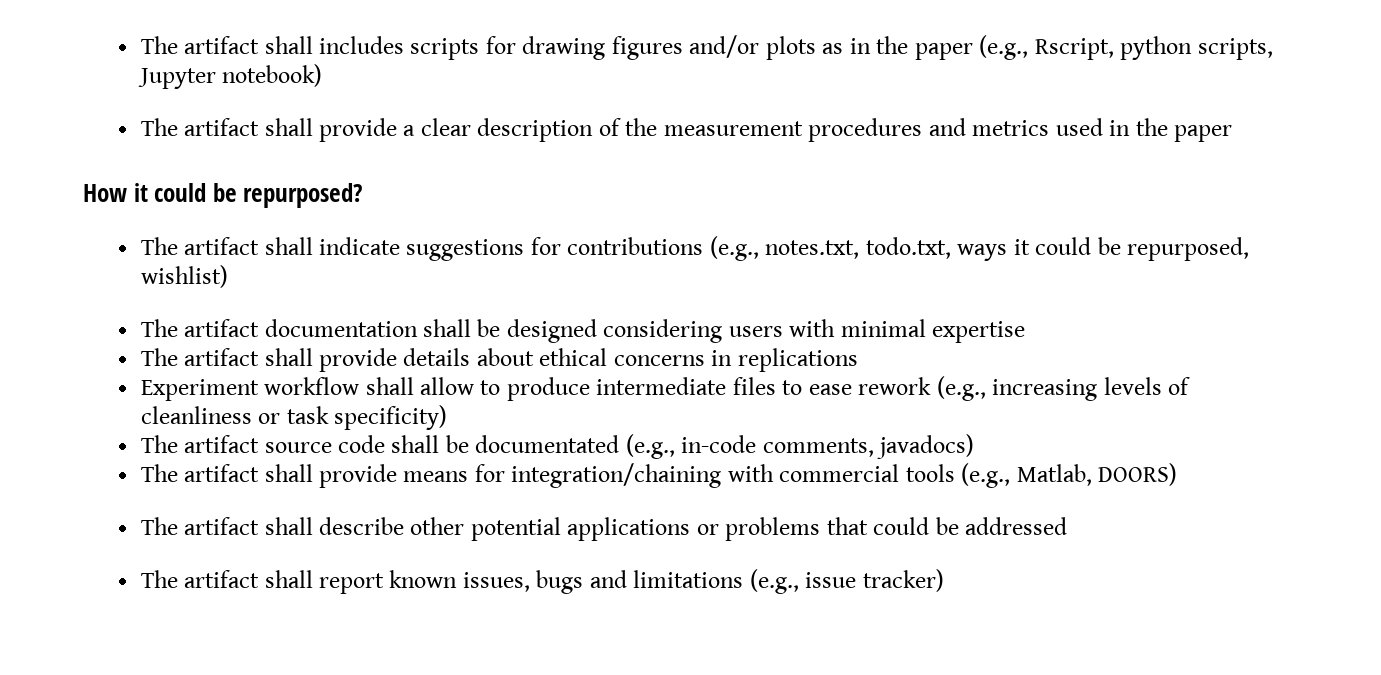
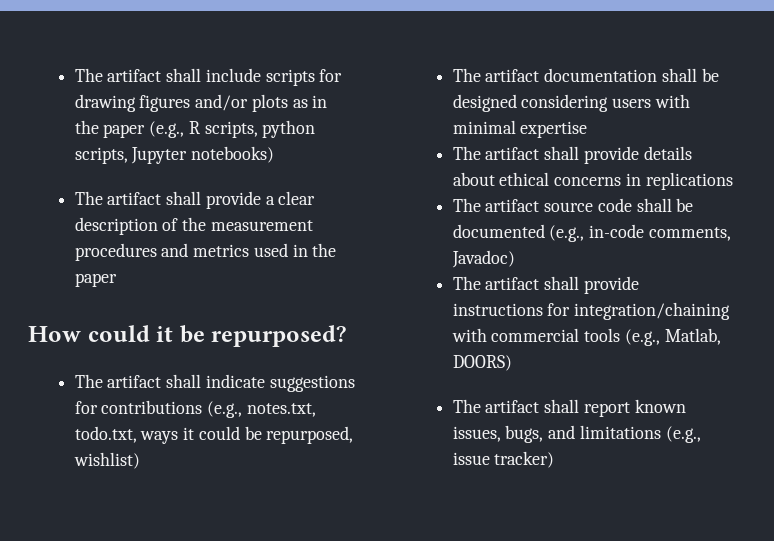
[140,36,404,54] The artifact shall includes -> [74,68,261,82] The artifact shall include
[1034,38,1114,60] Rscript, -> [188,121,258,138] R scripts,
[222,64,323,87] notebook) -> [191,146,275,163] notebooks)
[133,183,207,202] it could -> [87,325,174,342] could it
[140,376,1191,401] [140,405,447,430] // Experiment workflow shall allow to produce intermediate files to ease rework (e.g., increasing levels of cleanliness or task specificity) -> (733, 181) none
[475,435,620,453] documentated -> [452,224,545,238] documented
[877,434,975,459] [140,464,469,488] javadocs) // The artifact shall provide means -> [451,250,515,268] [452,276,639,294] [452,303,543,316] Javadoc) // The artifact shall provide instructions
[140,517,1068,541] // The artifact shall describe other potential applications or problems that could be addressed -> (512, 363) none
[536,570,584,594] bugs -> [505,425,544,443] bugs,

